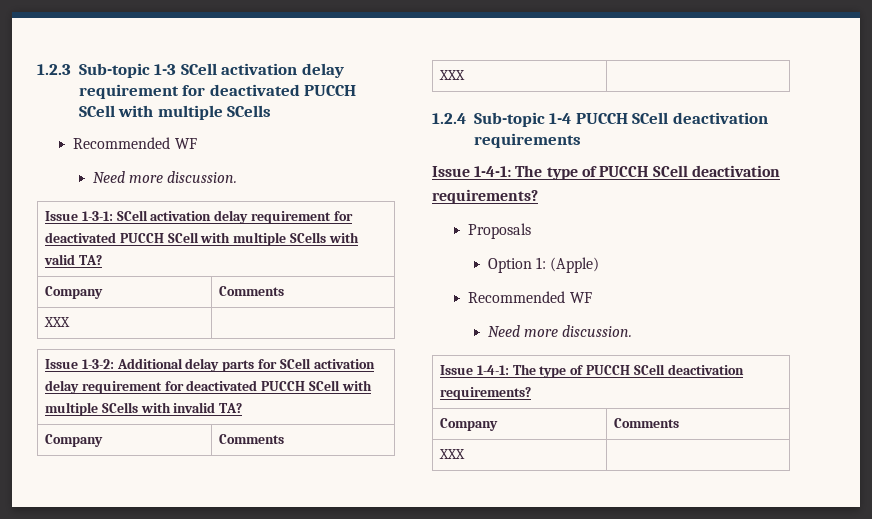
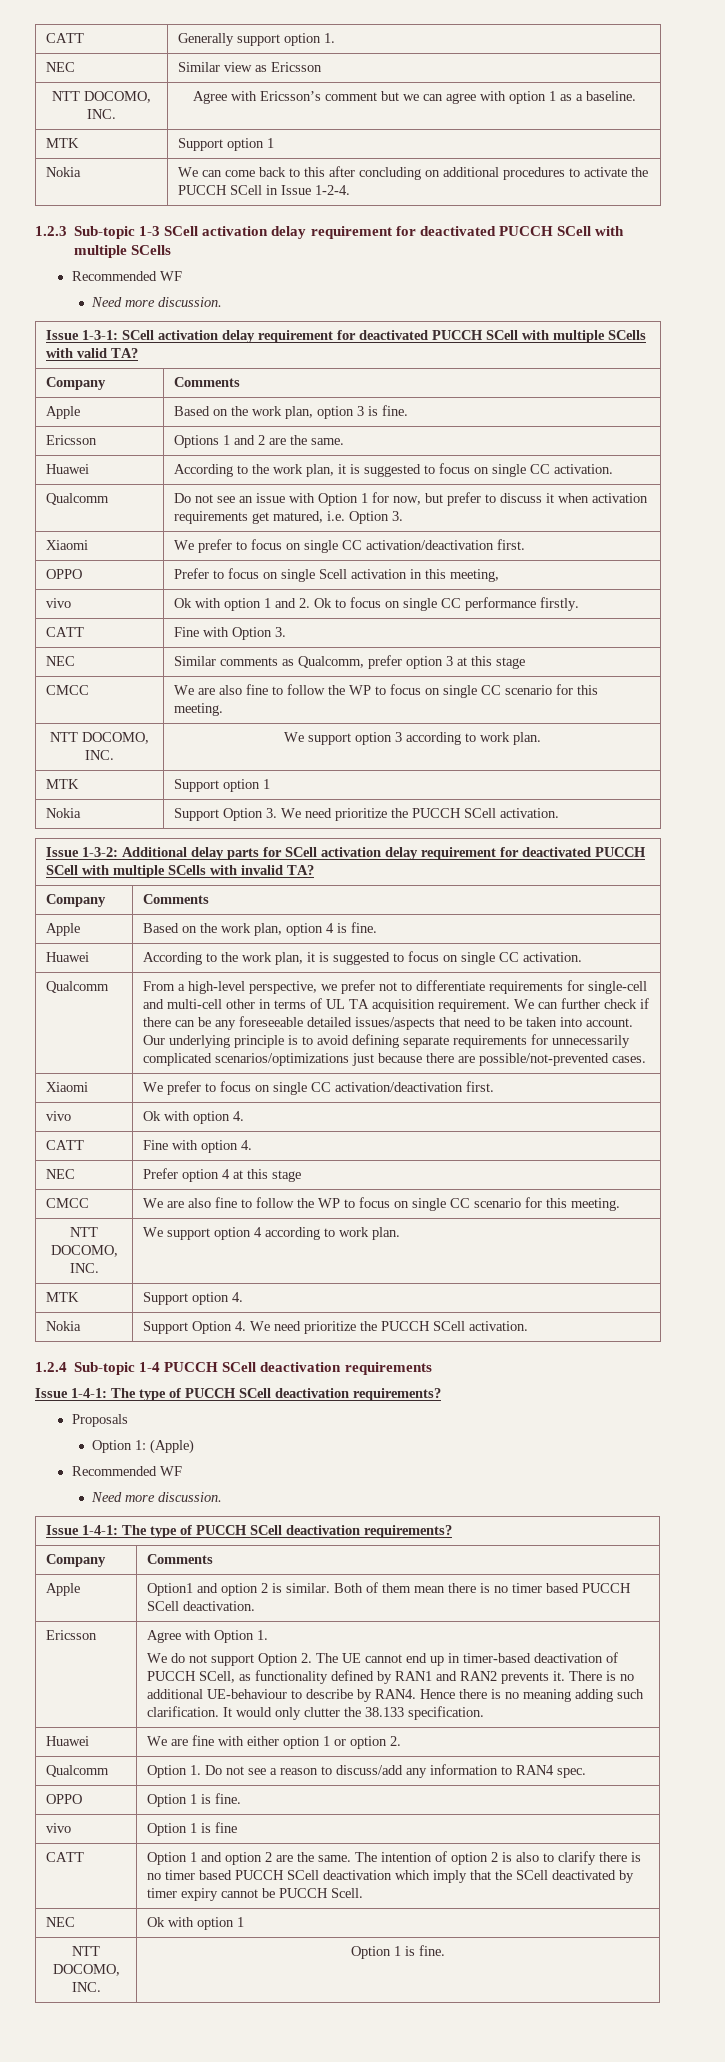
(37, 69) none -> [45,33,84,43] [177,33,335,46] [45,62,75,72] [177,62,322,72] [52,91,151,103] [87,109,116,119] [192,91,636,104] [45,138,79,148] [177,138,274,151] [45,167,81,177] [177,166,648,180] [177,185,350,195] CATT | Generally support option 1. // NEC | Similar view as Ericsson // NTT DOCOMO, INC. | Agree with Ericsson’s comment but we can agree with option 1 as a baseline. // MTK | Support option 1 // Nokia | We can come back to this after concluding on additional procedures to activate the PUCCH SCell in Issue 1-2-4. //
[44,317,71,327] XXX | -> [45,406,80,419] [173,405,408,419] [45,435,97,445] [173,435,344,448] [45,464,89,474] [173,463,613,477] [45,493,109,505] [173,492,648,506] [173,511,403,524] [45,540,88,550] [173,539,525,553] [45,569,82,579] [173,568,499,582] [45,598,71,608] [173,597,579,611] [45,627,84,637] [173,627,286,640] [45,656,75,666] [173,655,525,669] [45,685,89,695] [173,684,598,698] [173,703,223,716] [50,732,149,744] [85,750,114,760] [283,732,541,745] [45,779,79,789] [173,779,270,792] [45,808,81,818] [173,808,559,821] Apple | Based on the work plan, option 3 is fine. // Ericsson | Options 1 and 2 are the same. // Huawei | According to the work plan, it is suggested to focus on single CC activation. // Qualcomm | Do not see an issue with Option 1 for now, but prefer to discuss it when activation requirements get matured, i.e. Option 3. // Xiaomi | We prefer to focus on single CC activation/deactivation first. // OPPO | Prefer to focus on single Scell activation in this meeting, // vivo | Ok with option 1 and 2. Ok to focus on single CC performance firstly. // CATT | Fine with Option 3. // NEC | Similar comments as Qualcomm, prefer option 3 at this stage // CMCC | We are also fine to follow the WP to focus on single CC scenario for this meeting. // NTT DOCOMO, INC. | We support option 3 according to work plan. // MTK | Support option 1 // Nokia | Support Option 3. We need prioritize the PUCCH SCell activation.
[439,70,466,80] XXX | -> [45,923,80,936] [142,922,377,936] [45,952,89,962] [142,951,582,965] [45,981,109,993] [142,980,647,994] [142,998,649,1012] [142,1016,633,1030] [142,1034,630,1048] [142,1053,646,1066] [45,1082,88,1092] [142,1081,494,1095] [45,1111,71,1121] [142,1111,244,1124] [45,1140,84,1150] [142,1140,252,1153] [45,1169,75,1179] [142,1168,301,1182] [45,1198,89,1208] [142,1197,620,1211] [70,1227,98,1237] [50,1245,118,1257] [69,1263,99,1273] [142,1227,400,1240] [45,1292,79,1302] [142,1292,243,1305] [45,1321,81,1331] [142,1321,528,1334] Apple | Based on the work plan, option 4 is fine. // Huawei | According to the work plan, it is suggested to focus on single CC activation. // Qualcomm | From a high-level perspective, we prefer not to differentiate requirements for single-cell and multi-cell other in terms of UL TA acquisition requirement. We can further check if there can be any foreseeable detailed issues/aspects that need to be taken into account. Our underlying principle is to avoid defining separate requirements for unnecessarily complicated scenarios/optimizations just because there are possible/not-prevented cases. // Xiaomi | We prefer to focus on single CC activation/deactivation first. // vivo | Ok with option 4. // CATT | Fine with option 4. // NEC | Prefer option 4 at this stage // CMCC | We are also fine to follow the WP to focus on single CC scenario for this meeting. // NTT DOCOMO, INC. | We support option 4 according to work plan. // MTK | Support option 4. // Nokia | Support Option 4. We need prioritize the PUCCH SCell activation.
[439,449,466,459] XXX | -> [45,1583,80,1596] [146,1582,631,1596] [146,1601,255,1611] [45,1630,97,1640] [146,1630,268,1643] [146,1652,618,1666] [146,1670,634,1684] [146,1689,644,1702] [146,1706,484,1720] [45,1736,89,1746] [146,1735,401,1749] [45,1765,109,1777] [146,1764,586,1778] [45,1794,82,1804] [146,1793,241,1807] [45,1823,71,1833] [146,1822,237,1836] [45,1852,84,1862] [146,1851,641,1865] [146,1870,634,1883] [146,1888,363,1901] [45,1917,75,1927] [146,1917,244,1930] [72,1946,100,1956] [52,1964,120,1976] [71,1982,101,1992] [351,1945,445,1959] Apple | Option1 and option 2 is similar. Both of them mean there is no timer based PUCCH SCell deactivation. // Ericsson | Agree with Option 1. // We do not support Option 2. The UE cannot end up in timer-based deactivation of PUCCH SCell, as functionality defined by RAN1 and RAN2 prevents it. There is no additional UE-behaviour to describe by RAN4. Hence there is no meaning adding such clarification. It would only clutter the 38.133 specification. // Huawei | We are fine with either option 1 or option 2. // Qualcomm | Option 1. Do not see a reason to discuss/add any information to RAN4 spec. // OPPO | Option 1 is fine. // vivo | Option 1 is fine // CATT | Option 1 and option 2 are the same. The intention of option 2 is also to clarify there is no timer based PUCCH SCell deactivation which imply that the SCell deactivated by timer expiry cannot be PUCCH Scell. // NEC | Ok with option 1 // NTT DOCOMO, INC. | Option 1 is fine.

